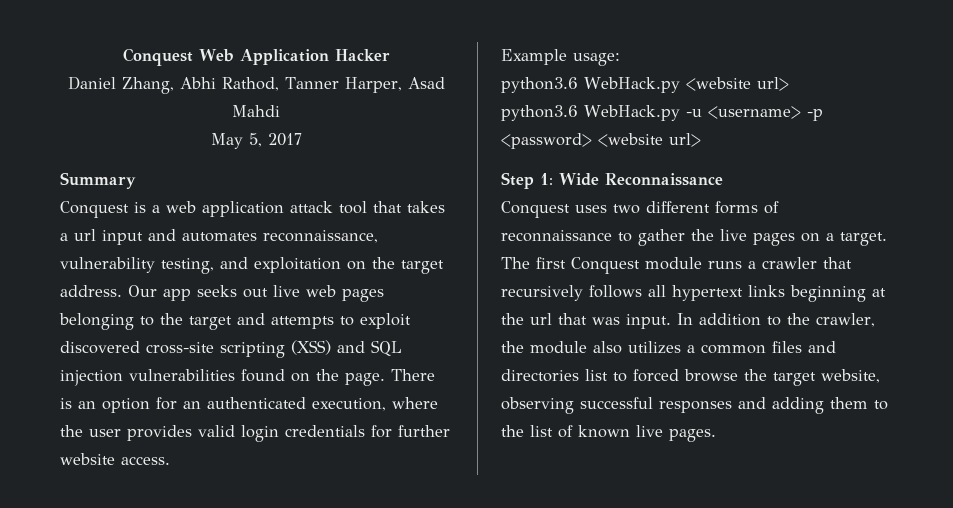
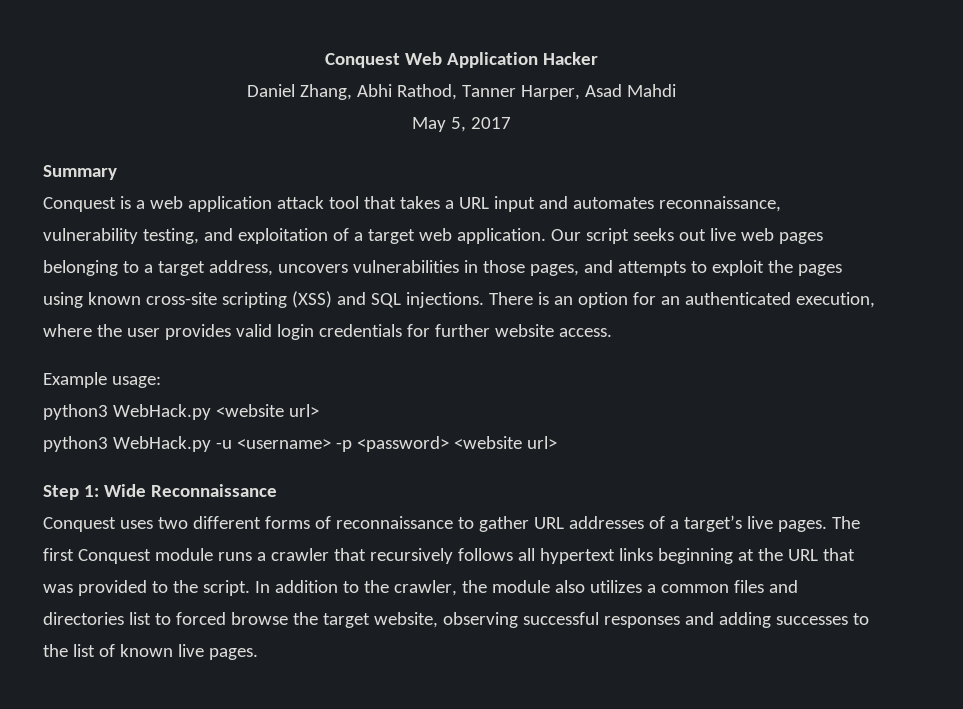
[74,229,96,241] url -> [458,197,489,209] URL
[347,257,444,274] [60,285,191,301] on the target address. Our app -> [332,228,629,244] of a target web application. Our script
[160,313,411,330] [60,341,140,354] the target and attempts to exploit discovered -> [143,260,842,276] [43,292,141,308] a target address, uncovers vulnerabilities in those pages, and attempts to exploit the pages using known
[60,369,385,386] injection vulnerabilities found on the page. -> [405,292,484,308] injections.
[501,77,578,93] python3.6 -> [43,404,108,420] python3
[501,105,578,121] python3.6 -> [43,436,108,452] python3
[691,229,887,246] the live pages on a target. -> [533,515,827,532] URL addresses of a target’s live pages.
[530,313,552,325] url -> [787,549,818,561] URL
[626,314,671,329] input. -> [77,580,250,596] provided to the script.
[830,397,868,409] them -> [775,616,848,625] successes

